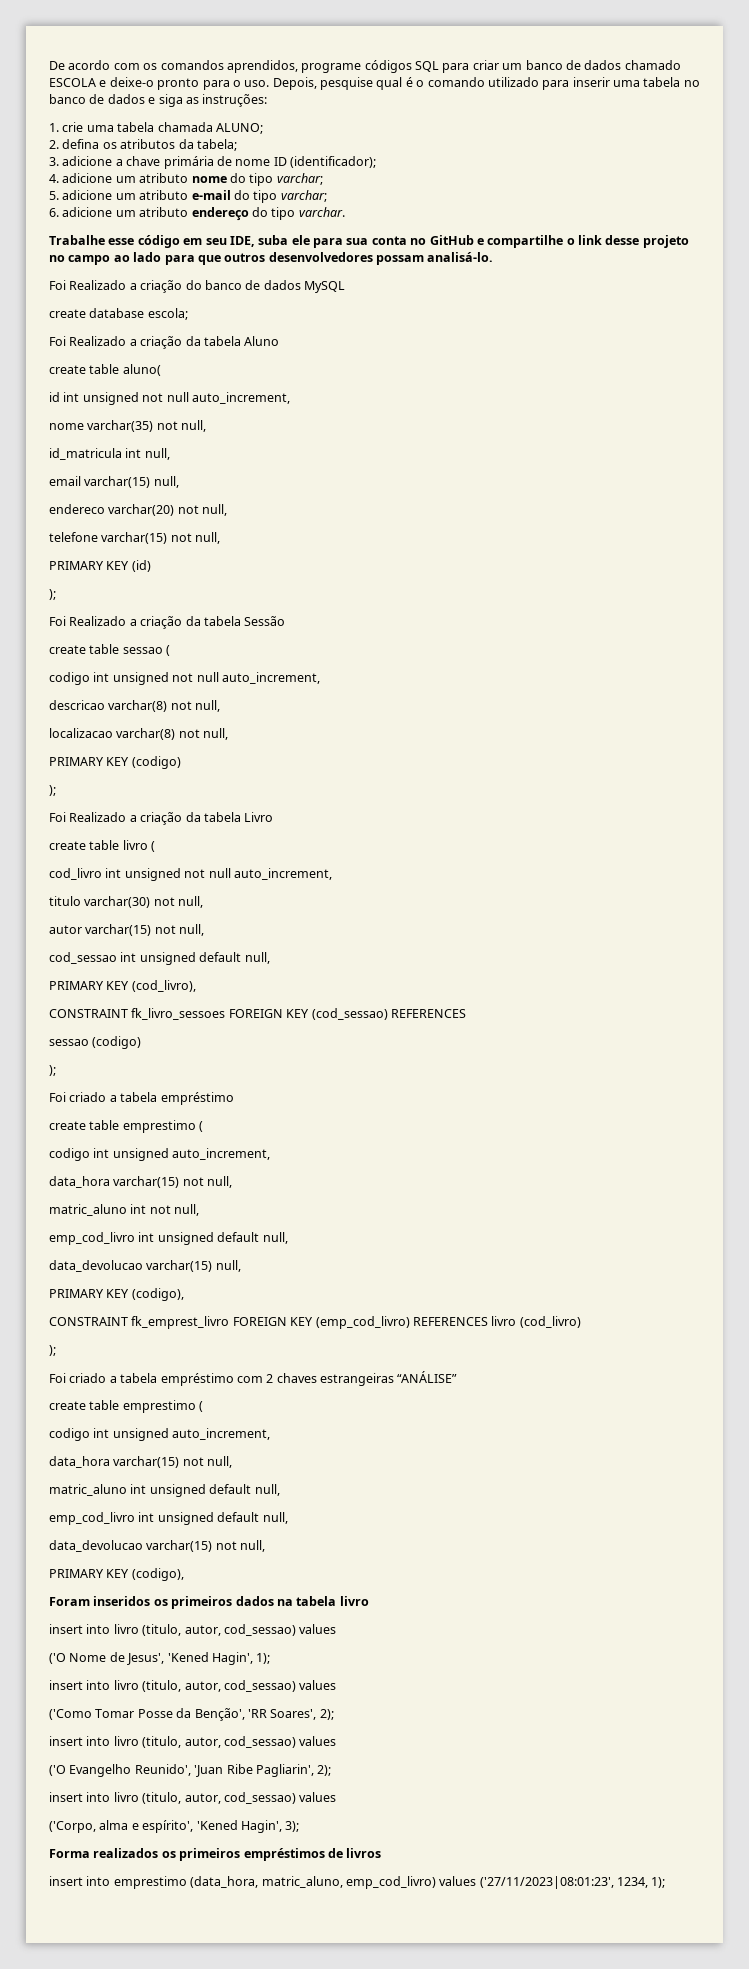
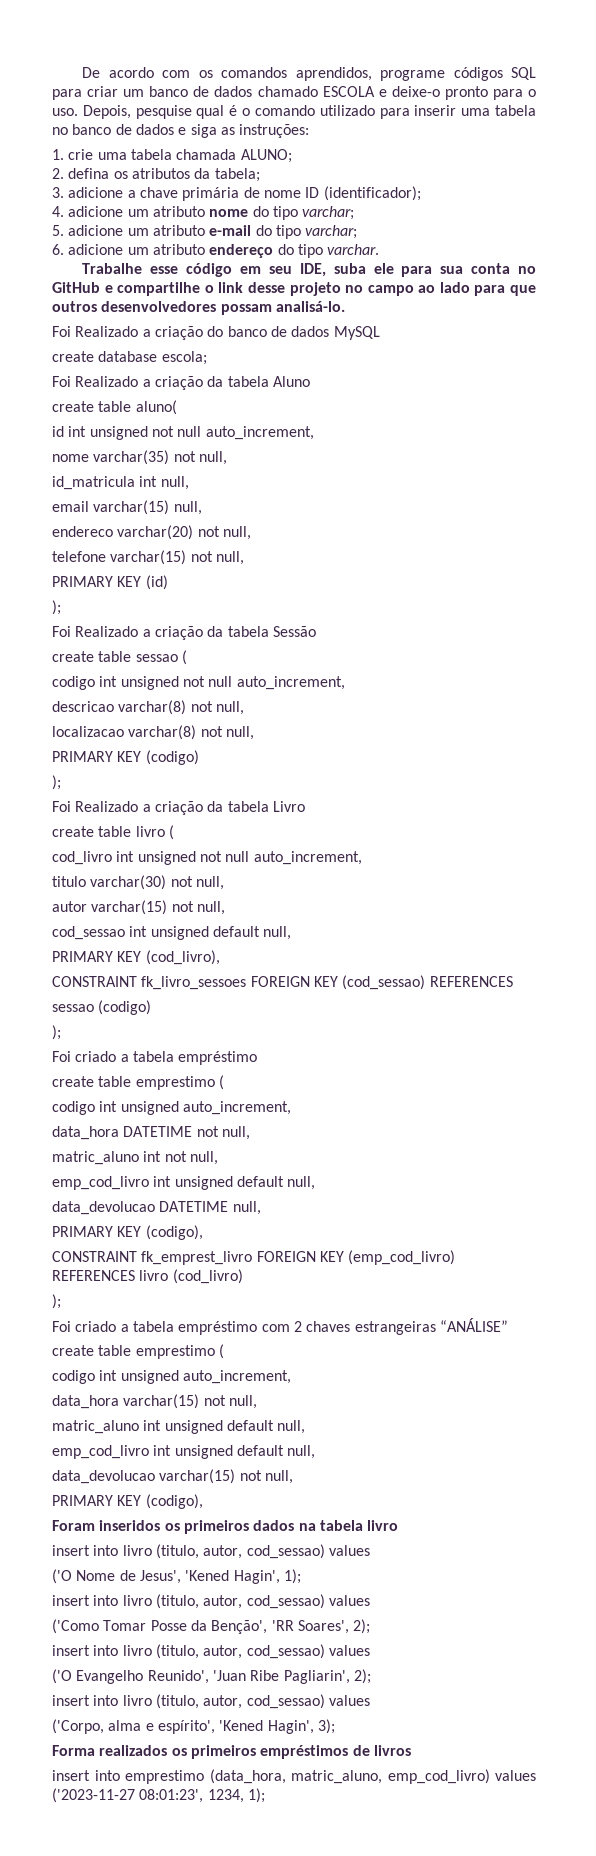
[113,1176,180,1188] varchar(15) -> [123,1126,193,1137] DATETIME
[146,1260,213,1272] varchar(15) -> [159,1201,229,1212] DATETIME
[479,1876,614,1889] ('27/11/2023|08:01:23', -> [52,1788,204,1803] ('2023-11-27 08:01:23',

